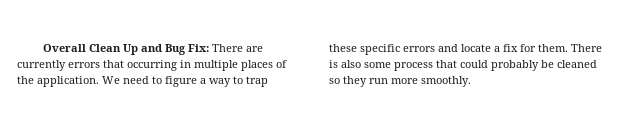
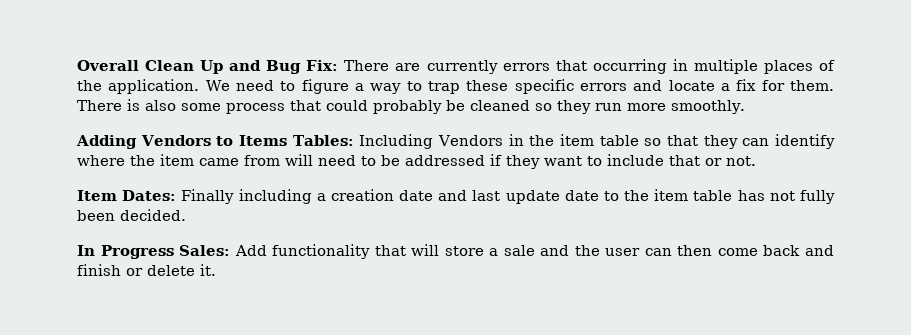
(471, 81) none -> [76,134,835,149] [77,154,756,169] [77,189,835,204] [77,209,186,221] [77,244,834,259] [77,264,216,276] // Adding Vendors to Items Tables: Including Vendors in the item table so that they can identify where the item came from will need to be addressed if they want to include that or not. // Item Dates: Finally including a creation date and last update date to the item table has not fully been decided. // In Progress Sales: Add functionality that will store a sale and the user can then come back and finish or delete it.

